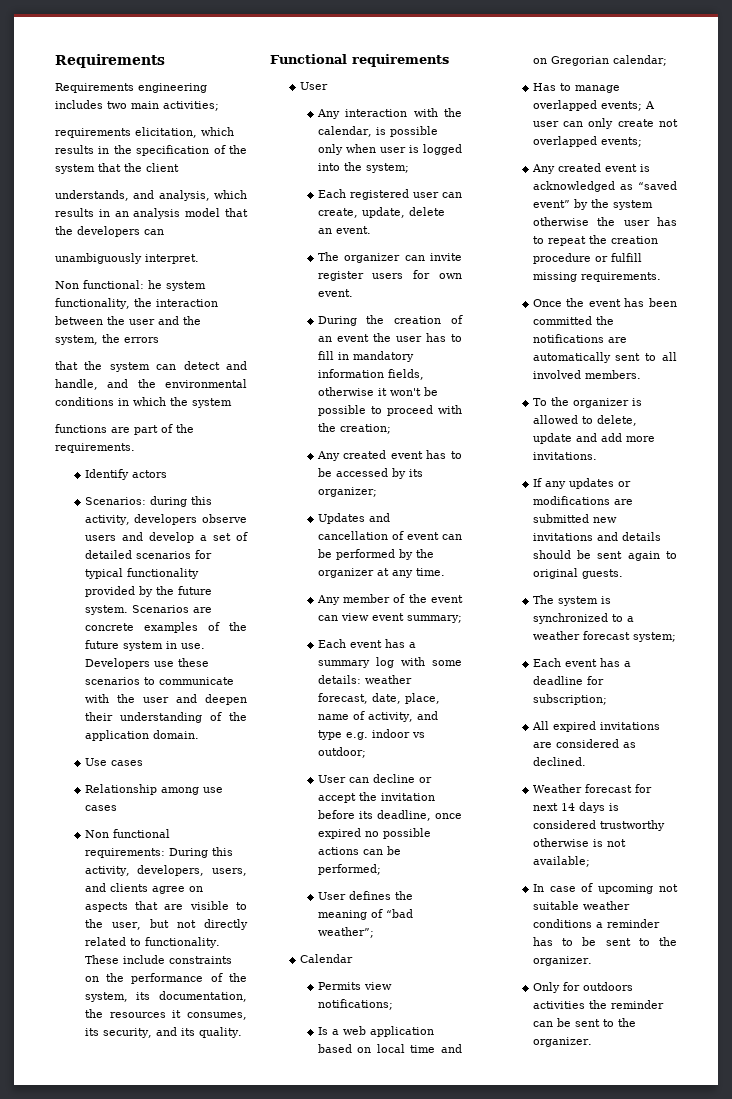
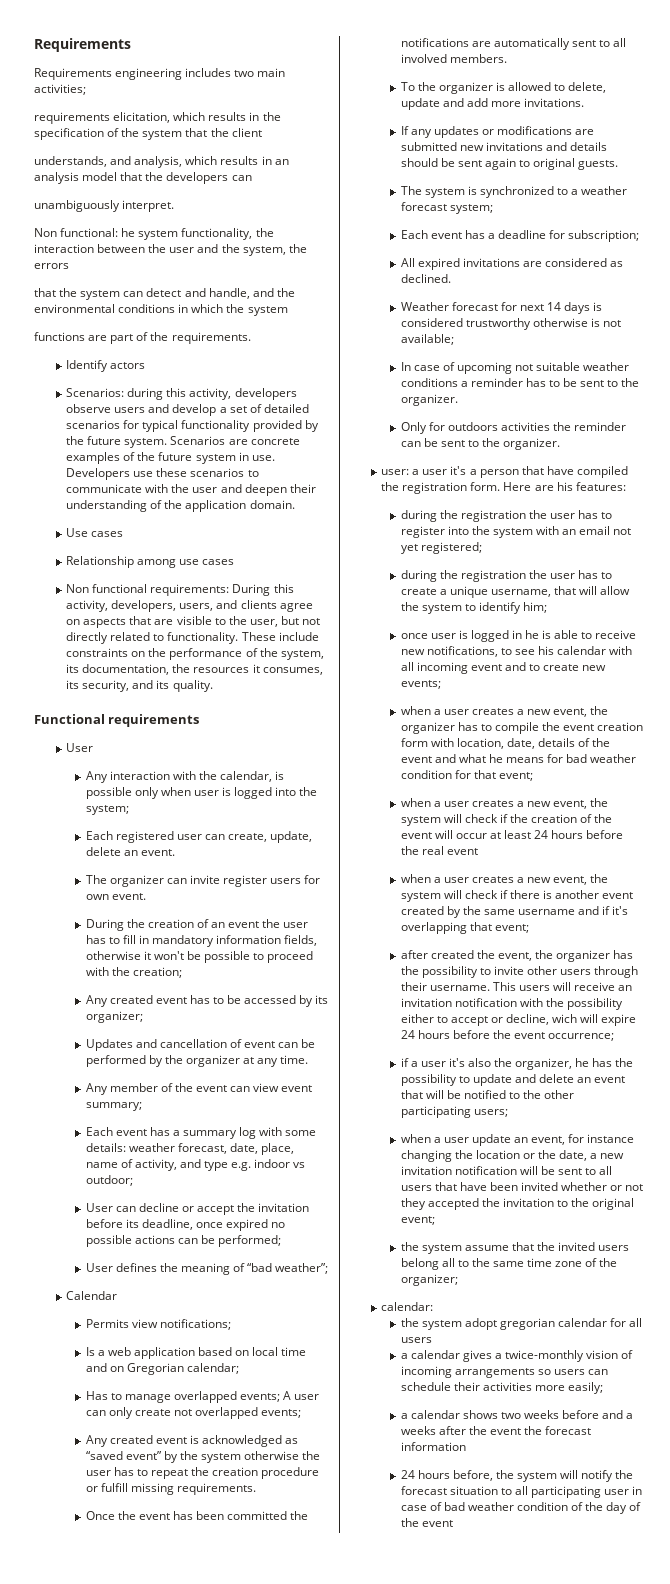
(592, 1042) none -> [381,466,628,478] [381,482,626,494] [400,510,613,522] [400,526,632,538] [400,542,482,554] [400,570,613,582] [400,586,631,598] [400,602,547,614] [400,630,637,642] [400,646,633,657] [400,662,607,674] [400,680,441,689] [400,706,609,717] [400,722,644,734] [400,738,611,749] [400,754,637,763] [400,770,533,781] [400,798,609,809] [400,814,613,826] [400,830,624,839] [400,846,478,855] [400,874,609,885] [400,890,634,902] [400,906,629,918] [400,922,529,934] [400,950,634,962] [400,966,639,978] [400,982,633,991] [400,998,623,1010] [400,1014,637,1026] [400,1030,615,1041] [400,1058,634,1070] [400,1074,626,1086] [400,1090,575,1099] [400,1106,508,1118] [400,1134,635,1146] [400,1150,625,1162] [400,1166,613,1175] [400,1182,644,1191] [400,1198,635,1210] [400,1216,435,1225] [400,1242,630,1254] [400,1258,618,1270] [400,1274,458,1286] [381,1302,434,1311] [400,1318,643,1330] [400,1337,432,1343] [400,1350,634,1362] [400,1366,608,1378] [400,1382,603,1394] [400,1410,634,1419] [400,1426,592,1435] [400,1442,466,1451] [400,1470,634,1482] [400,1486,643,1498] [400,1502,642,1514] [400,1518,453,1527] // user: a user it's a person that have compiled the registration form. Here are his features: // during the registration the user has to register into the system with an email not yet registered; // during the registration the user has to create a unique username, that will allow the system to identify him; // once user is logged in he is able to receive new notifications, to see his calendar with all incoming event and to create new events; // when a user creates a new event, the organizer has to compile the event creation form with location, date, details of the event and what he means for bad weather condition for that event; // when a user creates a new event, the system will check if the creation of the event will occur at least 24 hours before the real event // when a user creates a new event, the system will check if there is another event created by the same username and if it's overlapping that event; // after created the event, the organizer has the possibility to invite other users through their username. This users will receive an invitation notification with the possibility either to accept or decline, wich will expire 24 hours before the event occurrence; // if a user it's also the organizer, he has the possibility to update and delete an event that will be notified to the other participating users; // when a user update an event, for instance changing the location or the date, a new invitation notification will be sent to all users that have been invited whether or not they accepted the invitation to the original event; // the system assume that the invited users belong all to the same time zone of the organizer; // calendar: // the system adopt gregorian calendar for all users // a calendar gives a twice-monthly vision of incoming arrangements so users can schedule their activities more easily; // a calendar shows two weeks before and a weeks after the event the forecast information // 24 hours before, the system will notify the forecast situation to all participating user in case of bad weather condition of the day of the event

